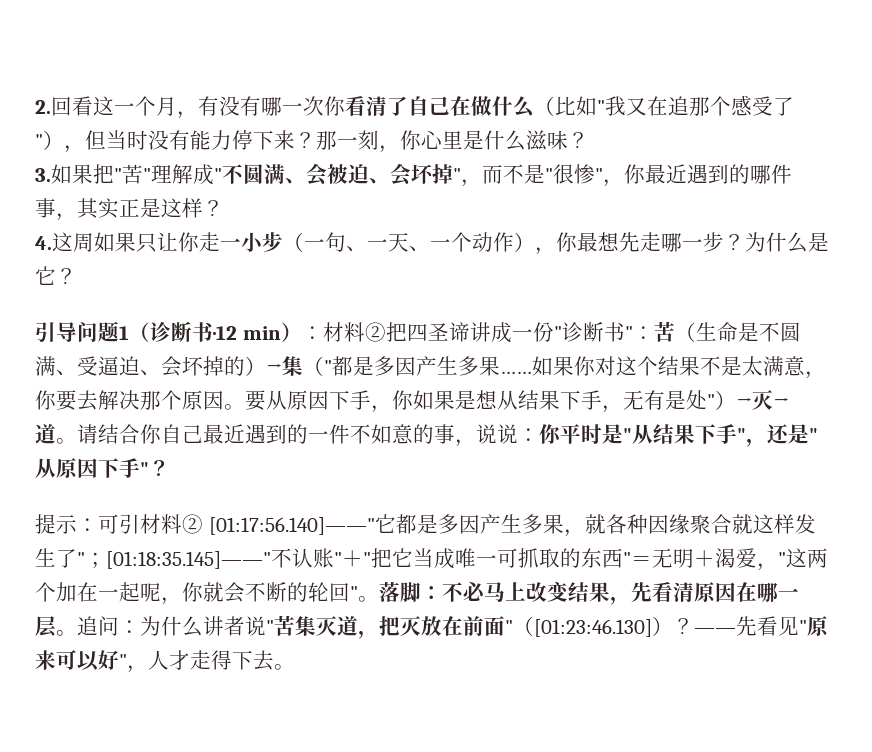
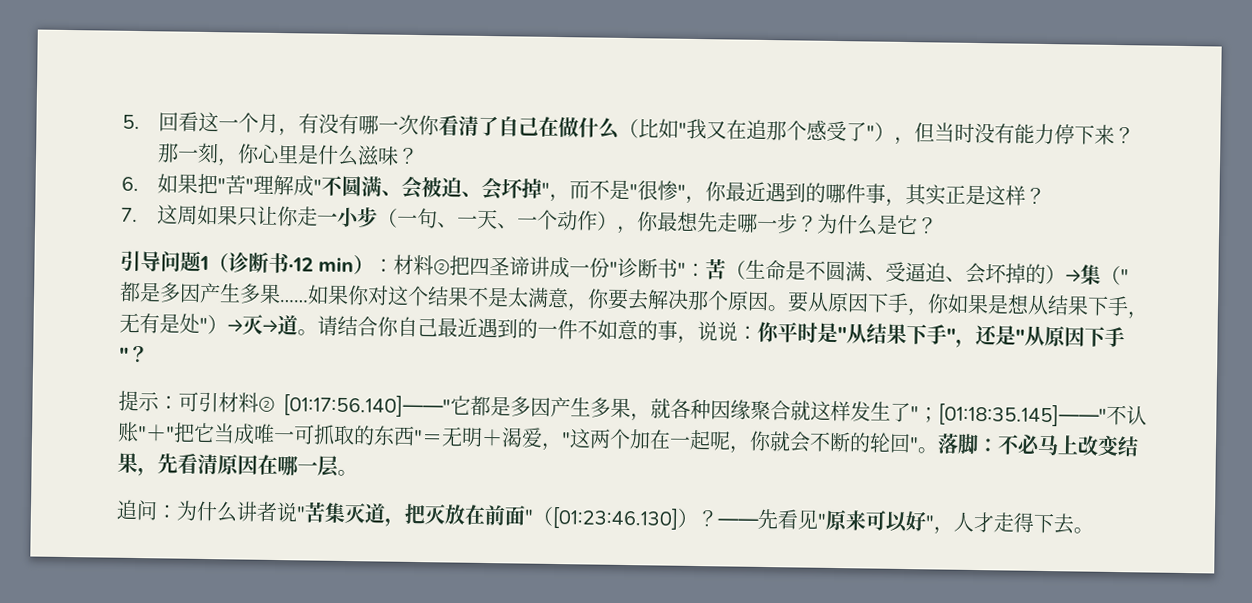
[35,100,51,114] 2. -> [122,114,140,130] 5.
[35,168,51,182] 3. -> [121,176,139,192] 6.
[35,236,52,250] 4. -> [121,207,138,222] 7.
(77, 633) none -> (358, 473) //

